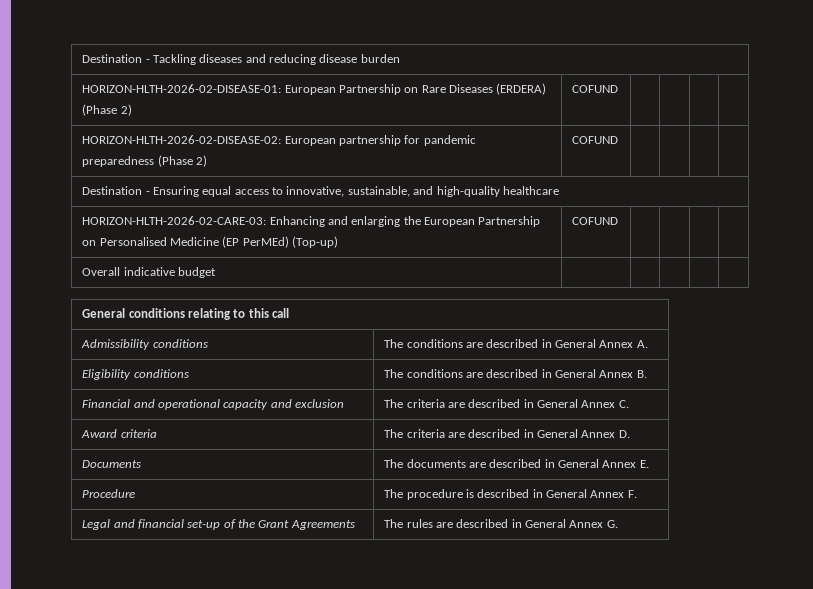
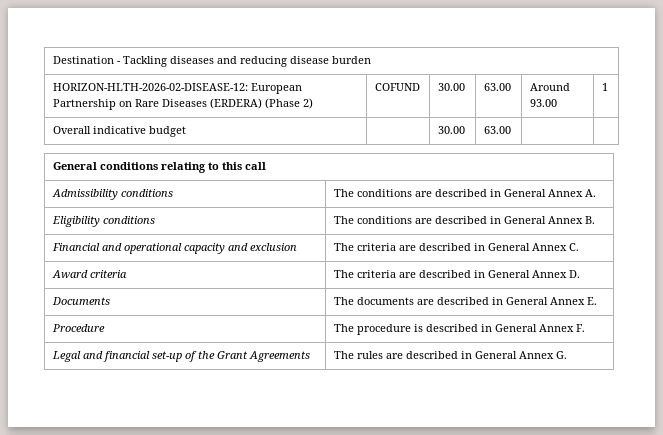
[82,84,282,93] HORIZON-HLTH-2026-02-DISEASE-01: -> [52,83,248,91] HORIZON-HLTH-2026-02-DISEASE-12:
[82,135,476,146] [82,155,207,167] [572,136,619,144] [82,186,559,197] [82,216,541,227] [82,236,339,248] [572,217,619,225] | | | // HORIZON-HLTH-2026-02-DISEASE-02: European partnership for pandemic preparedness (Phase 2) | COFUND | | | | // Destination - Ensuring equal access to innovative, sustainable, and high-quality healthcare // HORIZON-HLTH-2026-02-CARE-03: Enhancing and enlarging the European Partnership on Personalised Medicine (EP PerMEd) (Top-up) | COFUND | | | | -> [437,83,465,91] [483,83,511,91] [529,83,570,91] [529,99,557,107] [601,83,608,91] 30.00 | 63.00 | Around 93.00 | 1
(216, 272) | -> [437,126,465,134] [483,126,511,134] 30.00 | 63.00

